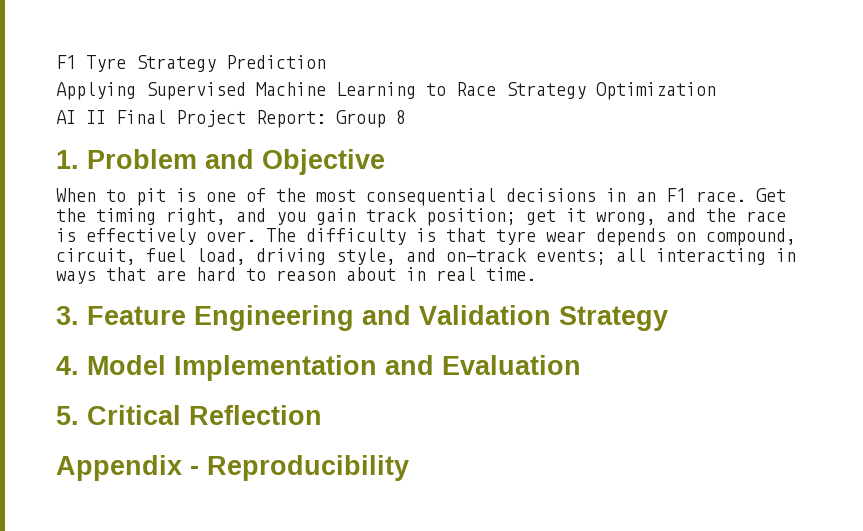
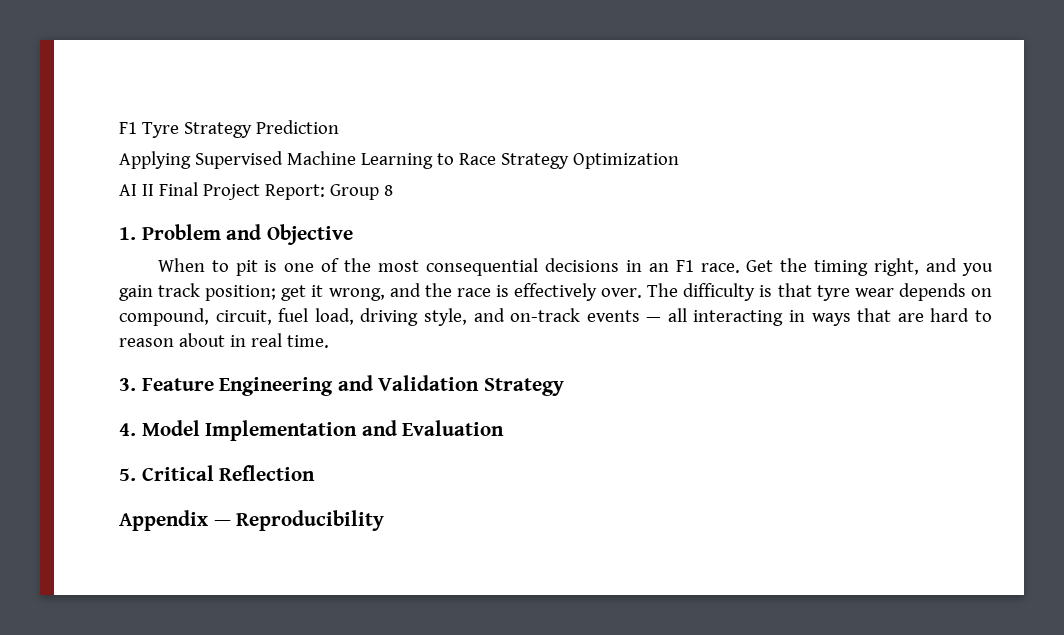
[536,249,606,265] events; -> [586,310,662,322] events —
[190,466,199,475] - -> [213,520,231,526] —

